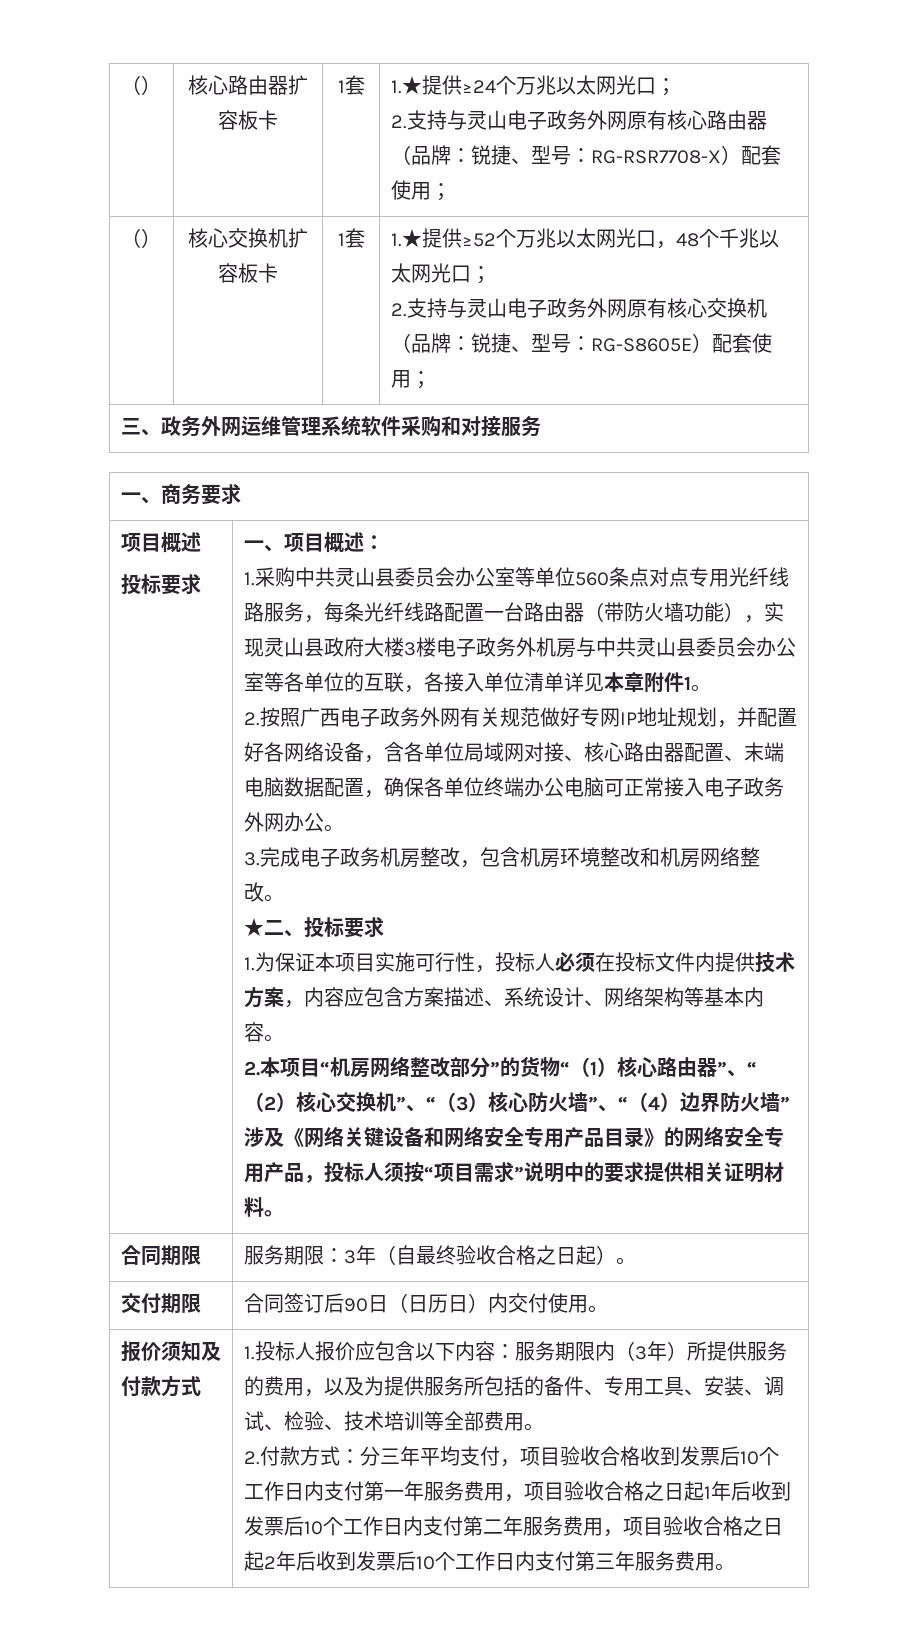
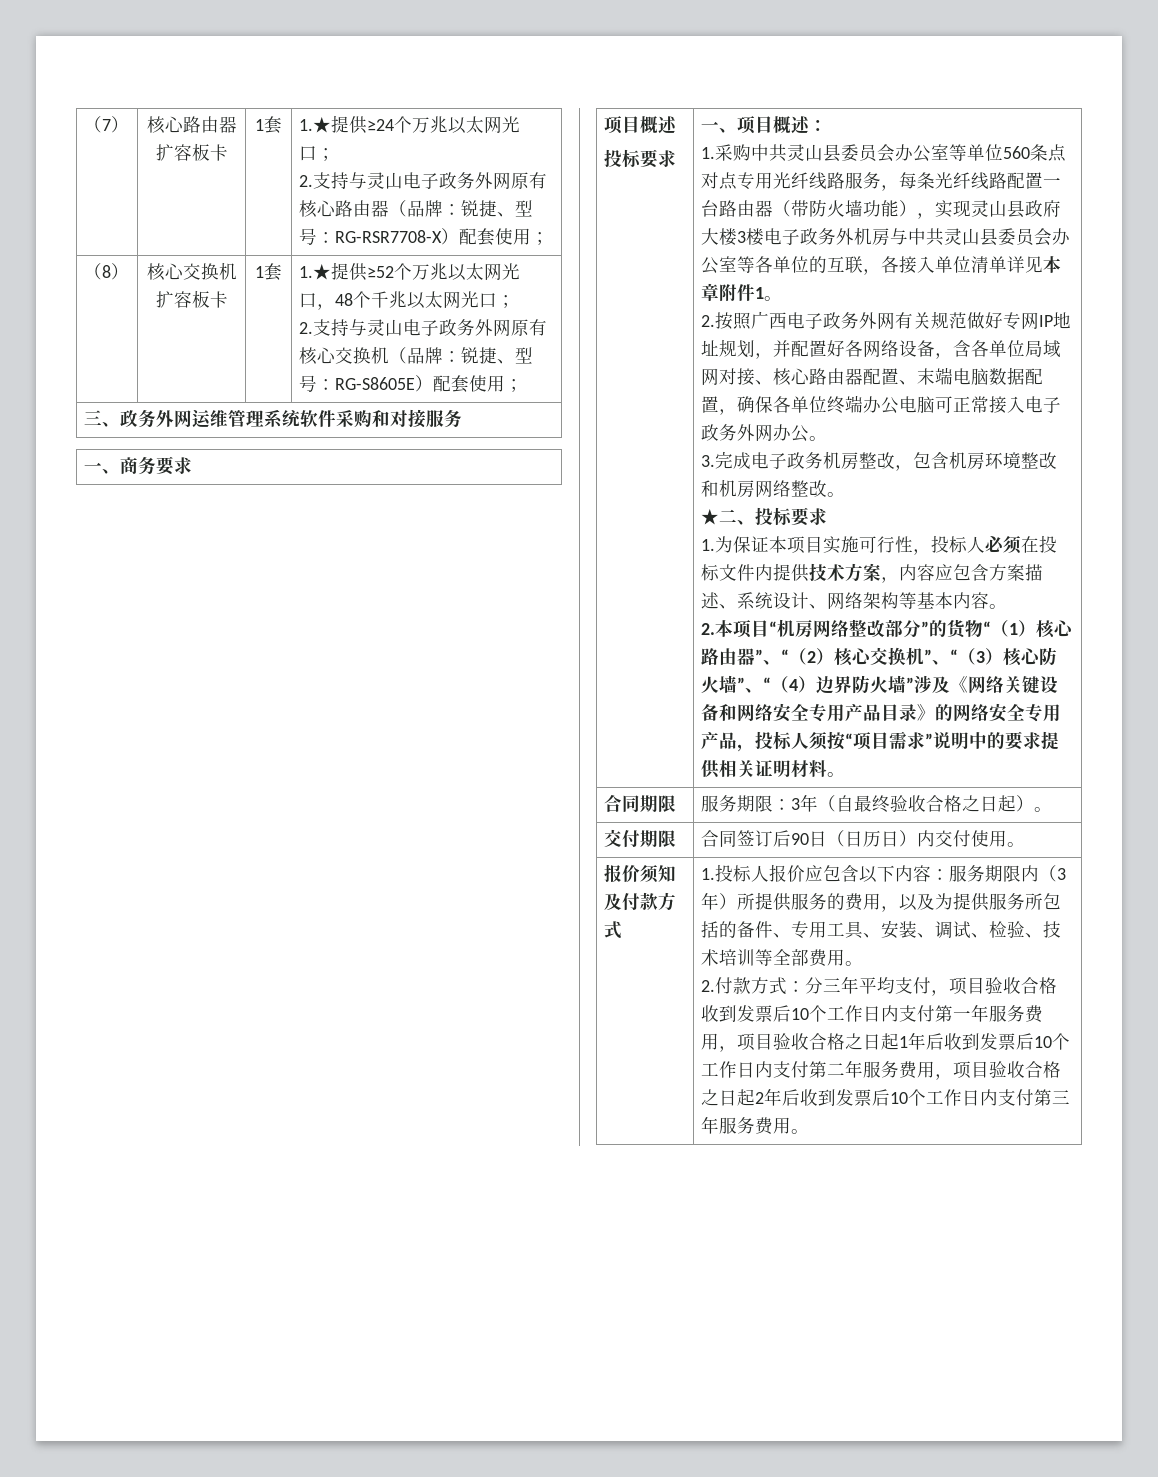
[120,75,141,95] （ -> [83,116,111,133] （7
(141, 238) none -> [101,265,111,278] 8

